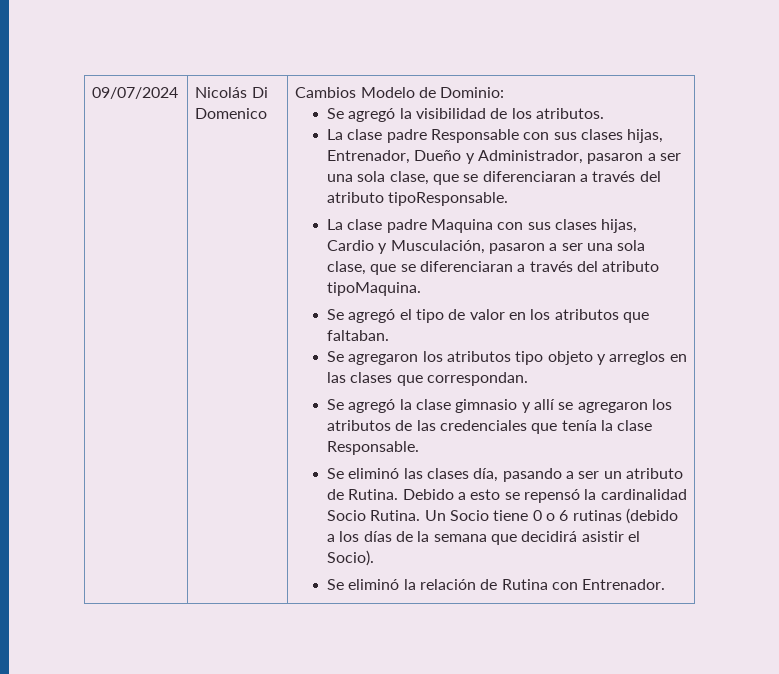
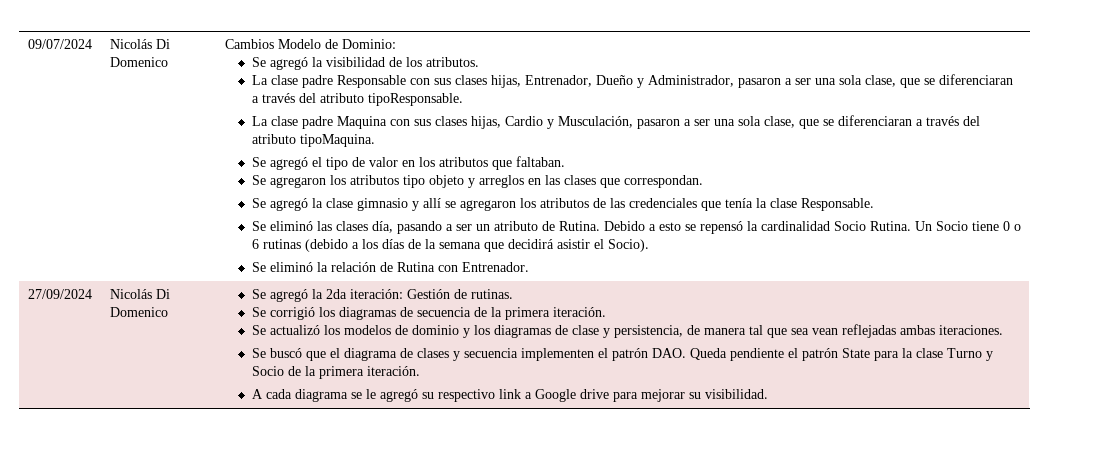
(666, 584) none -> [27,289,92,299] [109,289,170,299] [109,307,168,317] [251,289,513,302] [251,307,606,320] [251,324,1003,338] [251,348,993,361] [251,366,420,379] [251,389,768,402] // 27/09/2024 | Nicolás Di Domenico | Se agregó la 2da iteración: Gestión de rutinas. // Se corrigió los diagramas de secuencia de la primera iteración. // Se actualizó los modelos de dominio y los diagramas de clase y persistencia, de manera tal que sea vean reflejadas ambas iteraciones. // Se buscó que el diagrama de clases y secuencia implementen el patrón DAO. Queda pendiente el patrón State para la clase Turno y Socio de la primera iteración. // A cada diagrama se le agregó su respectivo link a Google drive para mejorar su visibilidad.

